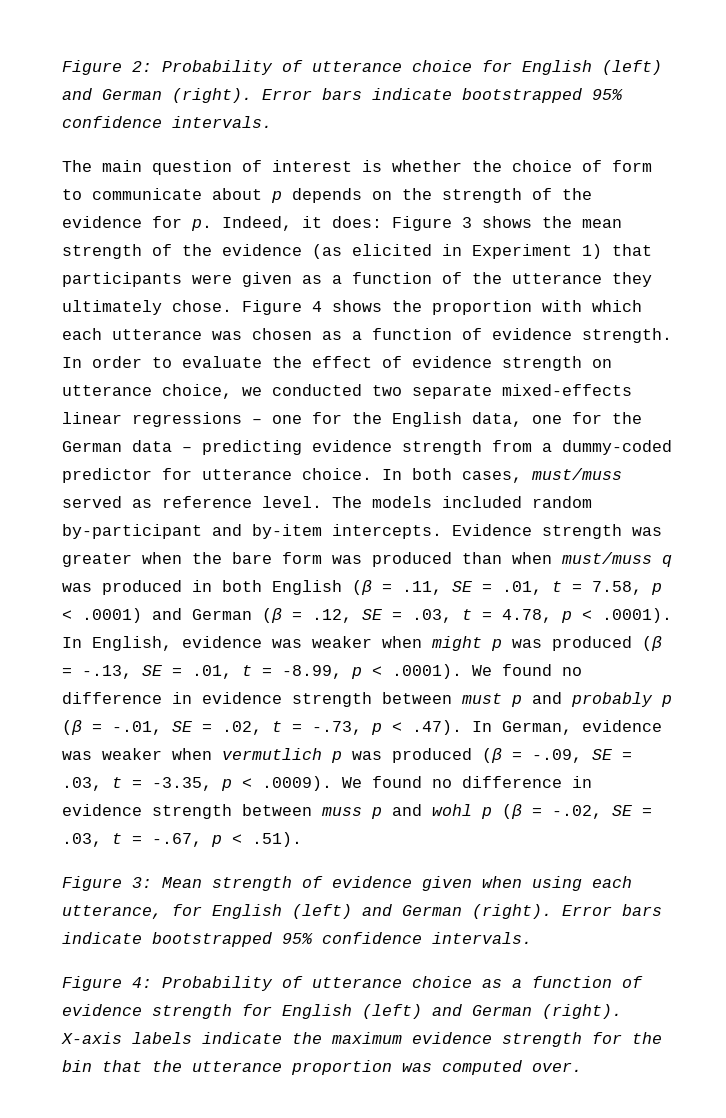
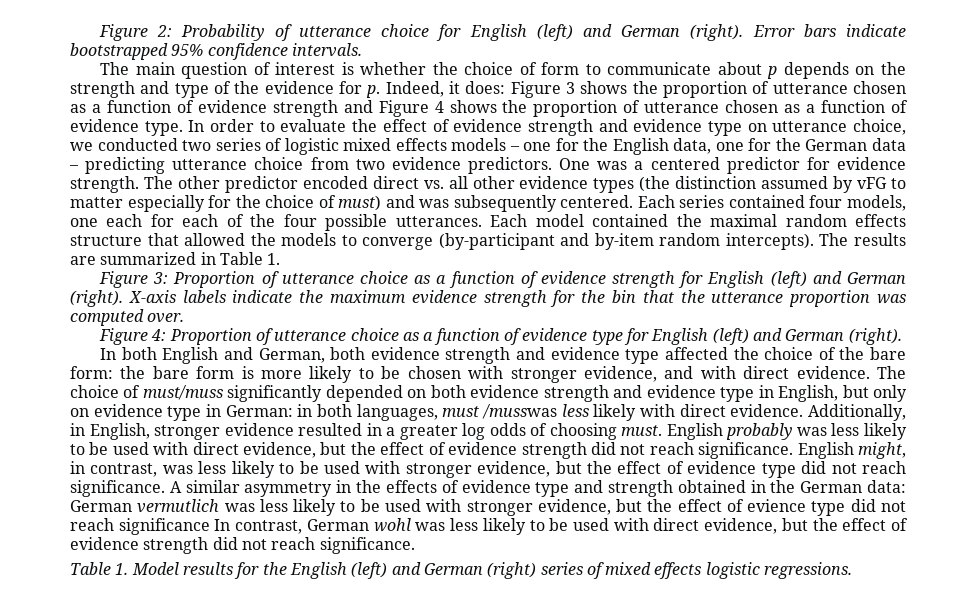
(522, 195) none -> [140,81,209,98] and type
[582,219,622,228] [62,244,652,259] [62,272,652,287] [62,300,642,315] [62,328,672,343] mean strength of the evidence (as elicited in Experiment 1) that participants were given as a function of the utterance they ultimately chose. Figure 4 shows the proportion with which each utterance was chosen as a function of evidence strength. -> [663,81,907,98] [70,100,909,117] [70,119,183,136] proportion of utterance chosen as a function of evidence strength and Figure 4 shows the proportion of utterance chosen as a function of evidence type.
(582, 363) none -> [598,119,742,136] and evidence type
[412,384,632,399] [62,412,242,427] separate mixed-effects linear regressions -> [215,138,507,155] series of logistic mixed effects models
[312,440,672,455] [62,468,622,483] [62,496,592,508] [62,524,662,539] [62,552,672,567] [62,580,662,595] [62,608,672,623] [62,636,662,651] [62,664,582,679] [62,692,672,707] [62,720,662,735] [62,748,632,763] [62,776,592,791] [62,804,652,819] [62,832,302,847] [62,876,632,891] [62,904,662,919] [62,932,532,947] [62,976,273,991] evidence strength from a dummy-coded predictor for utterance choice. In both cases, must/muss served as reference level. The models included random by-participant and by-item intercepts. Evidence strength was greater when the bare form was produced than when must/muss q was produced in both English (β = .11, SE = .01, t = 7.58, p < .0001) and German (β = .12, SE = .03, t = 4.78, p < .0001). In English, evidence was weaker when might p was produced (β = -.13, SE = .01, t = -8.99, p < .0001). We found no difference in evidence strength between must p and probably p (β = -.01, SE = .02, t = -.73, p < .47). In German, evidence was weaker when vermutlich p was produced (β = -.09, SE = .03, t = -3.35, p < .0009). We found no difference in evidence strength between muss p and wohl p (β = -.02, SE = .03, t = -.67, p < .51). // Figure 3: Mean strength of evidence given when using each utterance, for English (left) and German (right). Error bars indicate bootstrapped 95% confidence intervals. // Figure 4: Probability -> [172,157,906,174] [70,176,906,193] [70,195,906,212] [70,214,907,231] [70,233,907,250] [70,252,281,265] [99,271,256,288] utterance choice from two evidence predictors. One was a centered predictor for evidence strength. The other predictor encoded direct vs. all other evidence types (the distinction assumed by vFG to matter especially for the choice of must) and was subsequently centered. Each series contained four models, one each for each of the four possible utterances. Each model contained the maximal random effects structure that allowed the models to converge (by-participant and by-item random intercepts). The results are summarized in Table 1. // Figure 3: Proportion
(582, 1067) none -> [99,328,902,345] [100,347,906,364] [70,366,906,383] [70,385,908,402] [70,404,906,421] [70,423,907,440] [70,442,906,459] [70,461,907,478] [70,480,906,497] [70,499,907,516] [70,518,908,535] [70,537,415,554] [70,562,853,579] // Figure 4: Proportion of utterance choice as a function of evidence type for English (left) and German (right). // In both English and German, both evidence strength and evidence type affected the choice of the bare form: the bare form is more likely to be chosen with stronger evidence, and with direct evidence. The choice of must/muss significantly depended on both evidence strength and evidence type in English, but only on evidence type in German: in both languages, must /musswas less likely with direct evidence. Additionally, in English, stronger evidence resulted in a greater log odds of choosing must. English probably was less likely to be used with direct evidence, but the effect of evidence strength did not reach significance. English might, in contrast, was less likely to be used with stronger evidence, but the effect of evidence type did not reach significance. A similar asymmetry in the effects of evidence type and strength obtained in the German data: German vermutlich was less likely to be used with stronger evidence, but the effect of evience type did not reach significance In contrast, German wohl was less likely to be used with direct evidence, but the effect of evidence strength did not reach significance. // Table 1. Model results for the English (left) and German (right) series of mixed effects logistic regressions.

